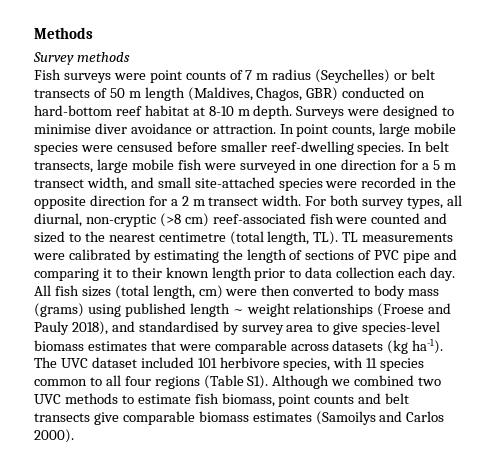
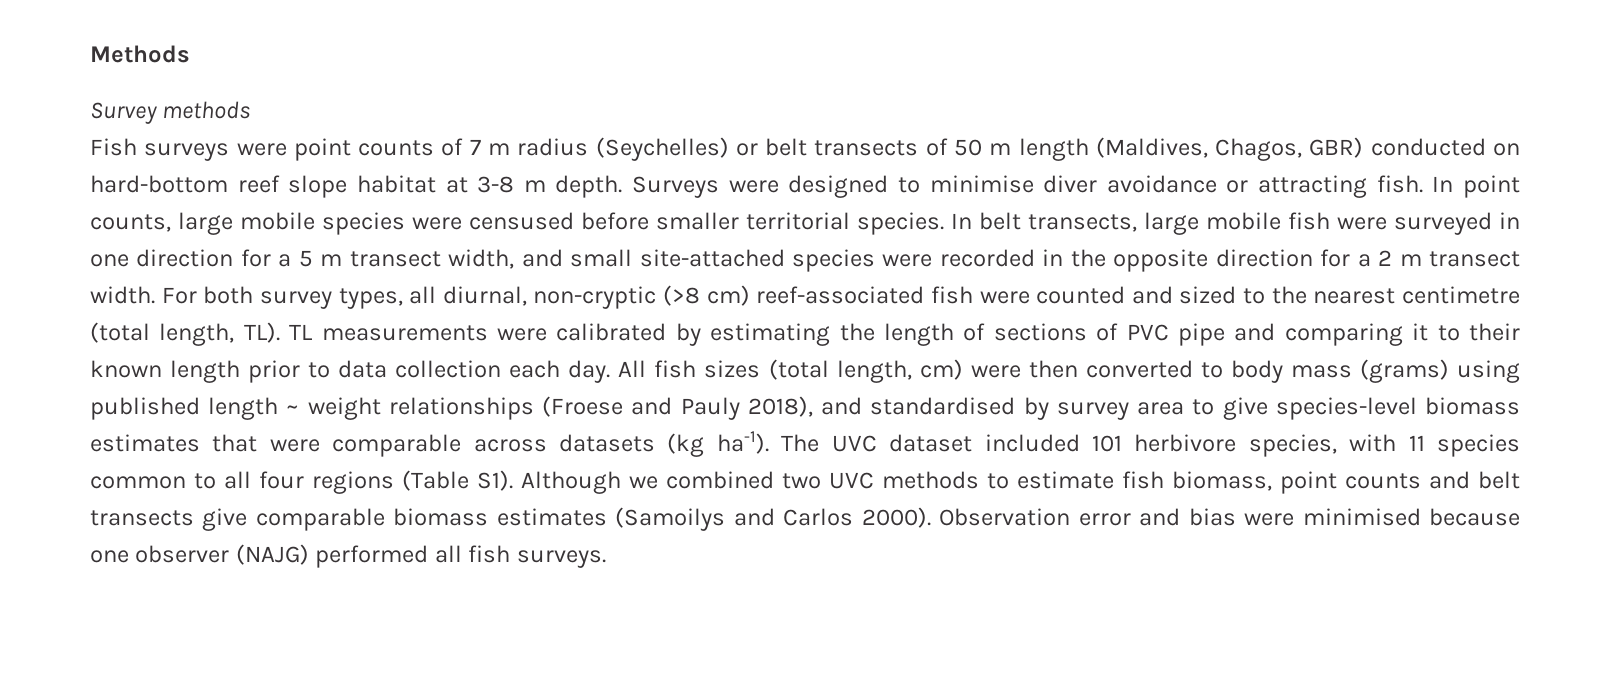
(142, 111) none -> [288,175,348,198] slope
[208,106,234,116] 8-10 -> [477,176,515,193] 3-8
[212,124,276,134] attraction. -> [1258,175,1423,198] attracting fish.
[270,141,354,155] reef-dwelling -> [746,212,850,230] territorial
(74, 436) none -> [939,508,1521,526] [90,544,606,568] Observation error and bias were minimised because one observer (NAJG) performed all fish surveys.

